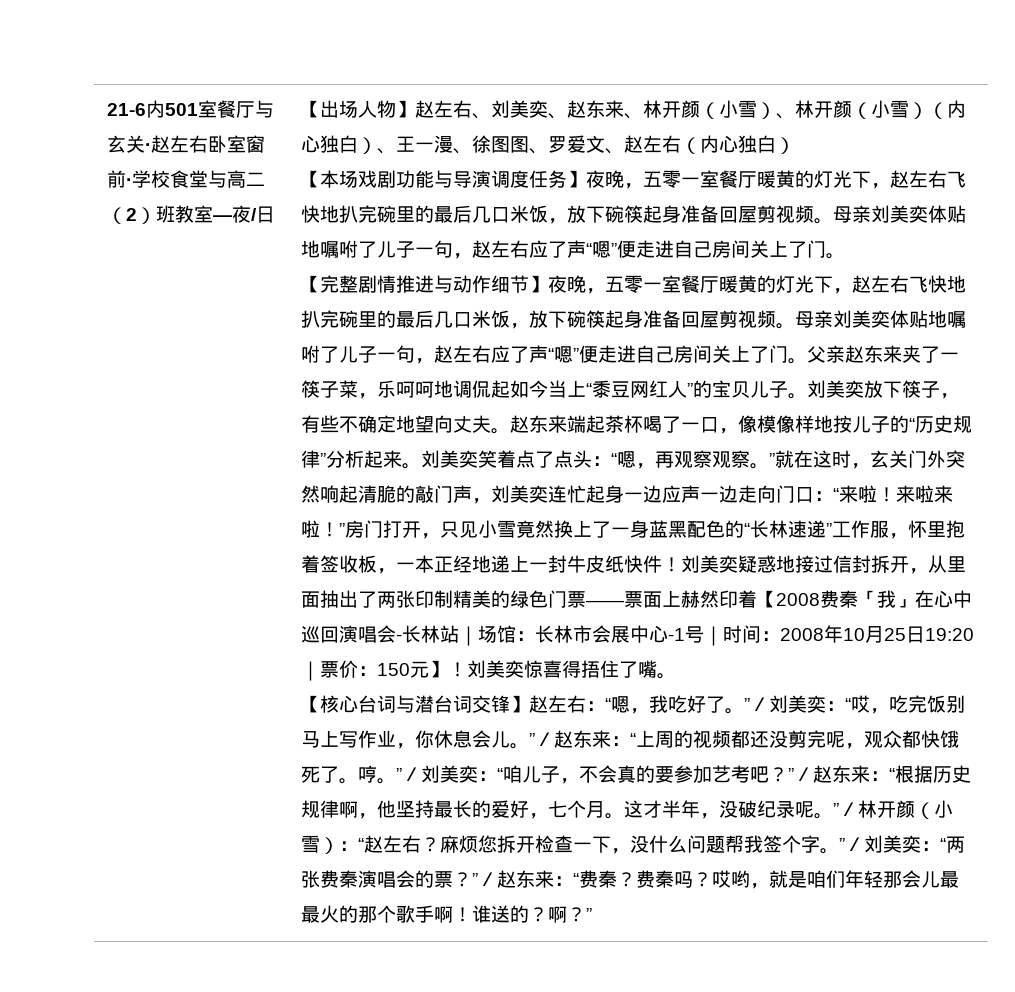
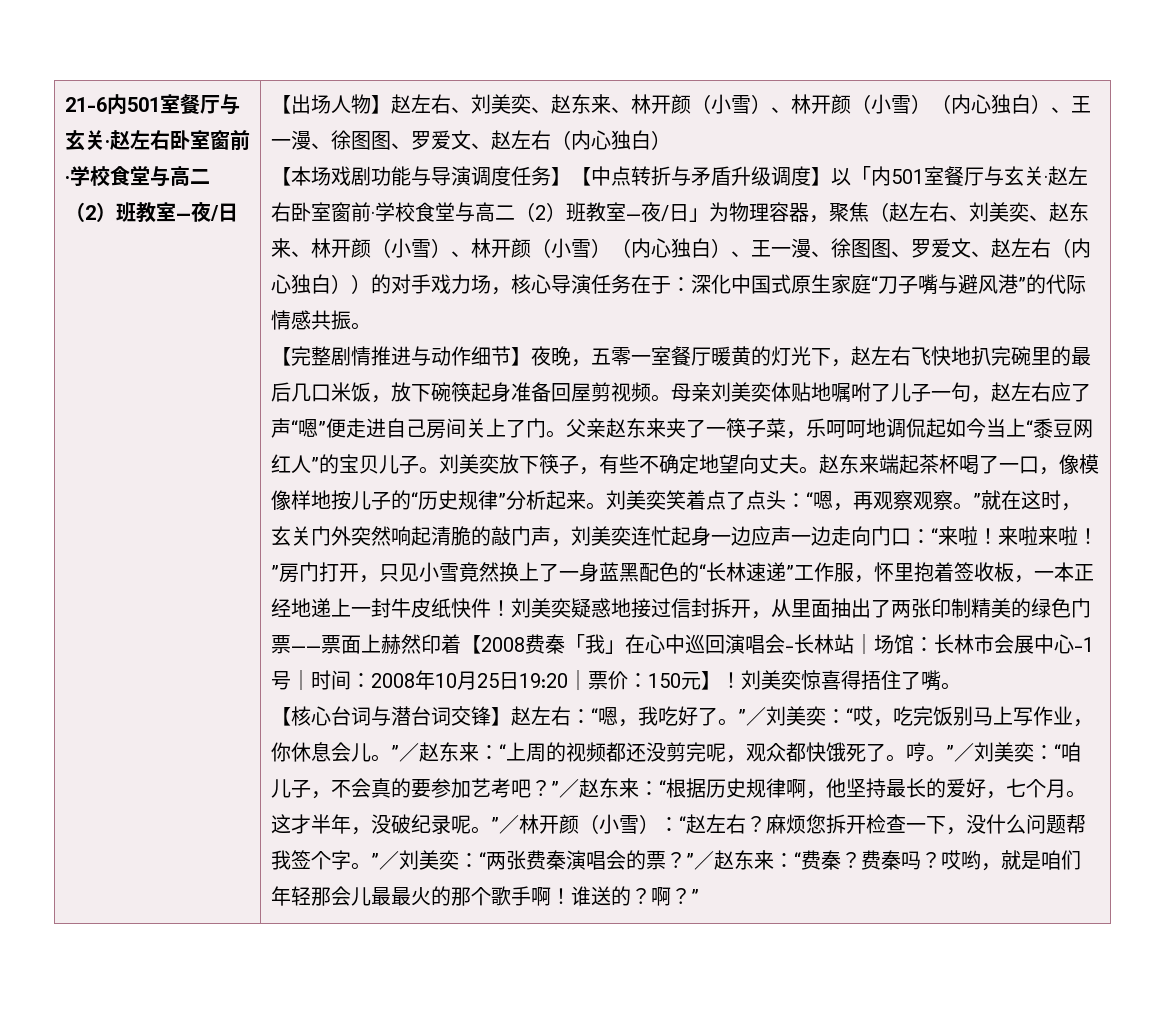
[586,170,967,189] [301,205,967,224] [301,240,827,259] 夜晚，五零一室餐厅暖黄的灯光下，赵左右飞快地扒完碗里的最后几口米饭，放下碗筷起身准备回屋剪视频。母亲刘美奕体贴地嘱咐了儿子一句，赵左右应了声“嗯”便走进自己房间关上了门 -> [570,166,1088,186] [270,202,1089,223] [270,238,1091,258] [270,274,1086,295] [270,310,351,330] 【中点转折与矛盾升级调度】以「内501室餐厅与玄关·赵左右卧室窗前·学校食堂与高二（2）班教室—夜/日」为物理容器，聚焦（赵左右、刘美奕、赵东来、林开颜（小雪）、林开颜（小雪）（内心独白）、王一漫、徐图图、罗爱文、赵左右（内心独白））的对手戏力场，核心导演任务在于：深化中国式原生家庭“刀子嘴与避风港”的代际情感共振

